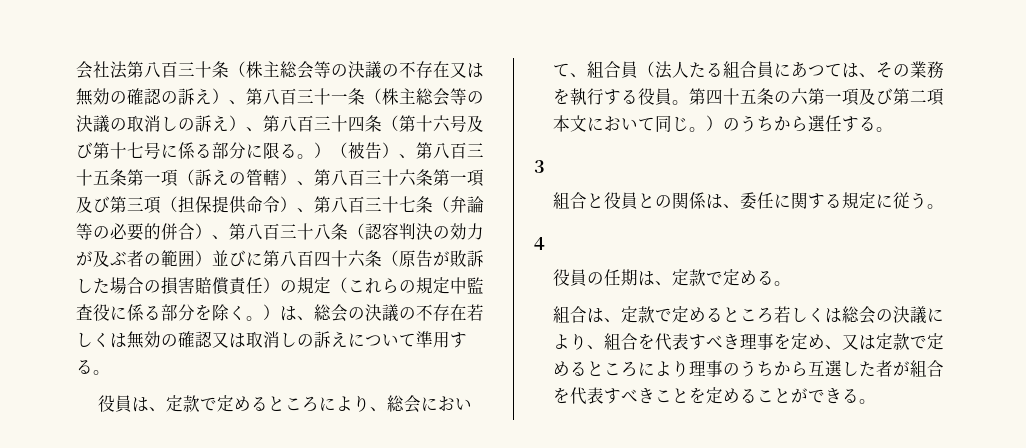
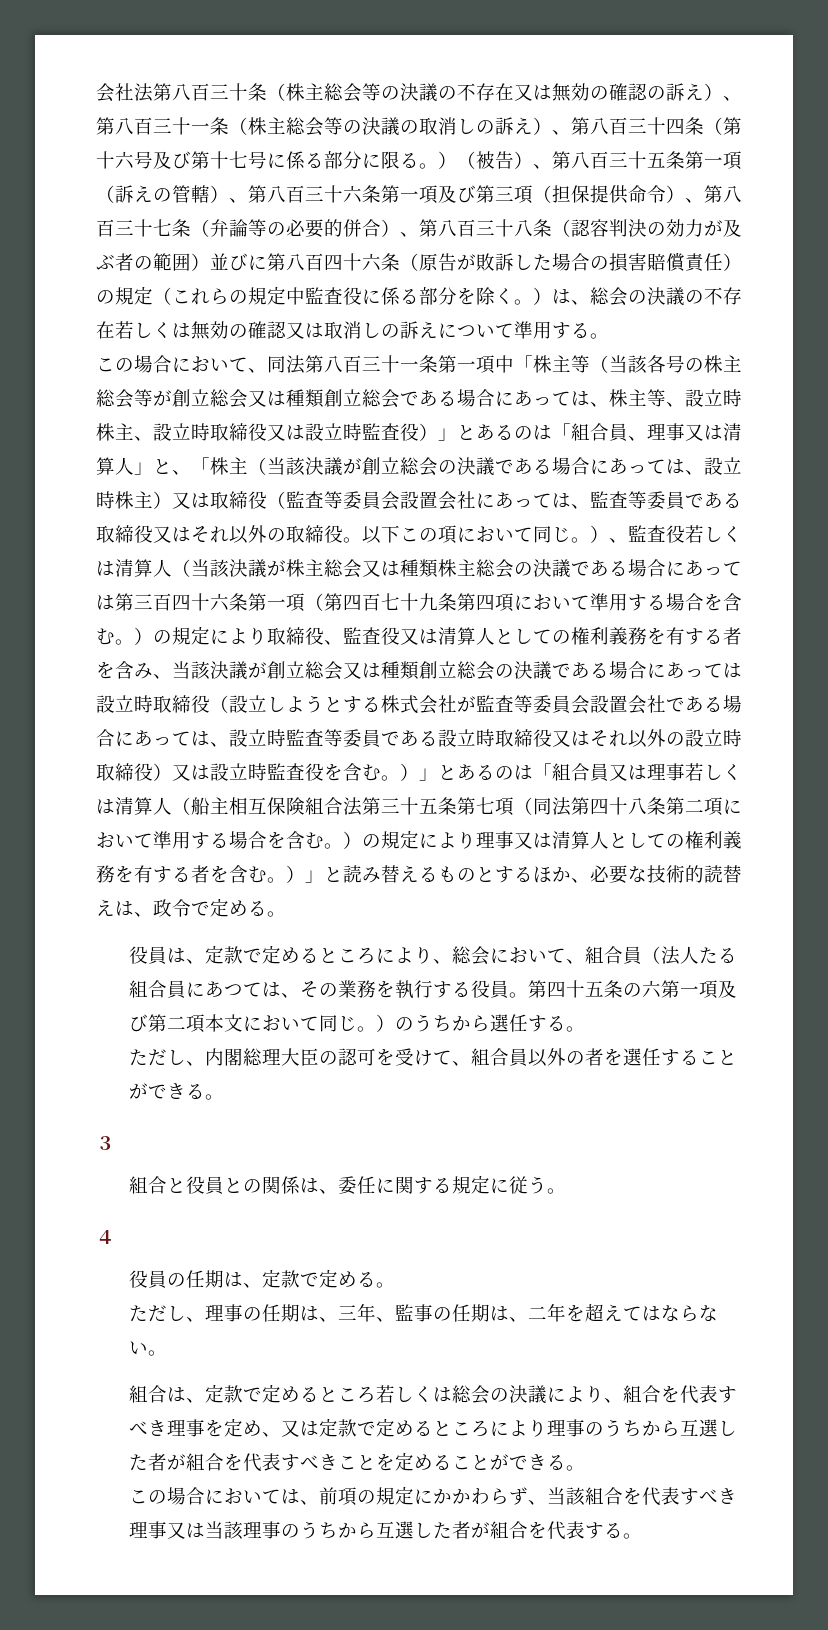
(110, 372) none -> [96,355,742,374] [96,389,742,408] [96,423,742,441] [96,457,742,476] [96,491,742,510] [96,525,742,544] [96,559,742,578] [96,593,742,612] [96,626,742,645] [96,661,742,680] [96,695,742,714] [96,729,742,748] [96,763,742,781] [96,797,742,816] [96,830,742,849] [96,865,742,884] [96,898,286,917] // この場合において、同法第八百三十一条第一項中「株主等（当該各号の株主総会等が創立総会又は種類創立総会である場合にあっては、株主等、設立時株主、設立時取締役又は設立時監査役）」とあるのは「組合員、理事又は清算人」と、「株主（当該決議が創立総会の決議である場合にあっては、設立時株主）又は取締役（監査等委員会設置会社にあっては、監査等委員である取締役又はそれ以外の取締役。以下この項において同じ。）、監査役若しくは清算人（当該決議が株主総会又は種類株主総会の決議である場合にあっては第三百四十六条第一項（第四百七十九条第四項において準用する場合を含む。）の規定により取締役、監査役又は清算人としての権利義務を有する者を含み、当該決議が創立総会又は種類創立総会の決議である場合にあっては設立時取締役（設立しようとする株式会社が監査等委員会設置会社である場合にあっては、設立時監査等委員である設立時取締役又はそれ以外の設立時取締役）又は設立時監査役を含む。）」とあるのは「組合員又は理事若しくは清算人（船主相互保険組合法第三十五条第七項（同法第四十八条第二項において準用する場合を含む。）の規定により理事又は清算人としての権利義務を有する者を含む。）」と読み替えるものとするほか、必要な技術的読替えは、政令で定める。
(893, 129) none -> [129,1048,738,1067] [129,1083,225,1100] // ただし、内閣総理大臣の認可を受けて、組合員以外の者を選任することができる。
(791, 283) none -> [129,1303,719,1322] [129,1341,168,1356] // ただし、理事の任期は、三年、監事の任期は、二年を超えてはならない。
(876, 401) none -> [129,1486,738,1506] [129,1521,643,1540] // この場合においては、前項の規定にかかわらず、当該組合を代表すべき理事又は当該理事のうちから互選した者が組合を代表する。

